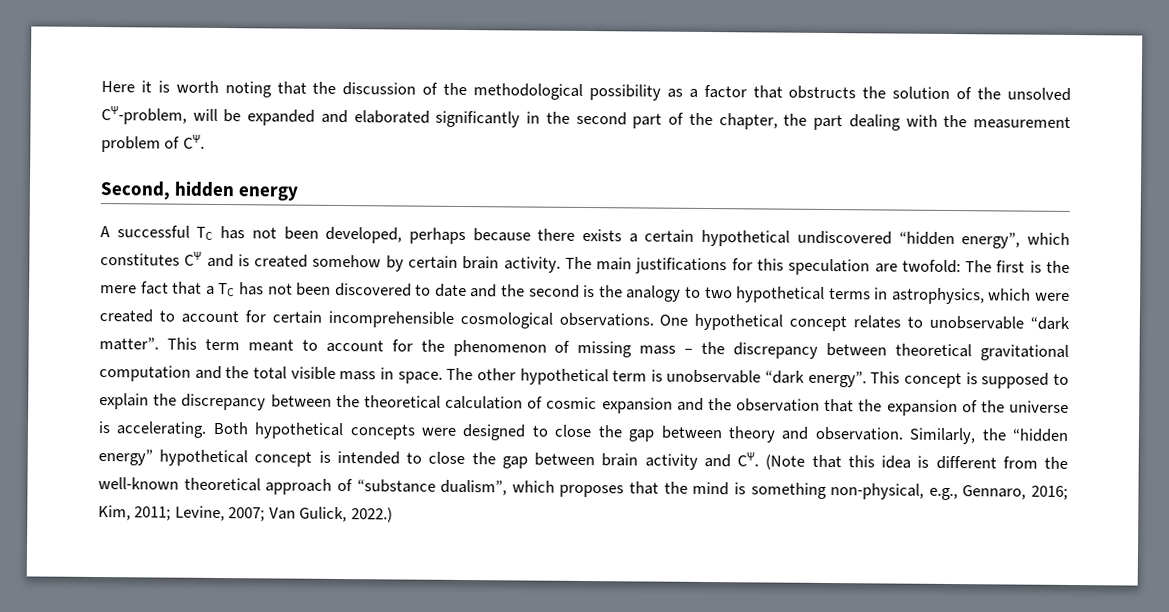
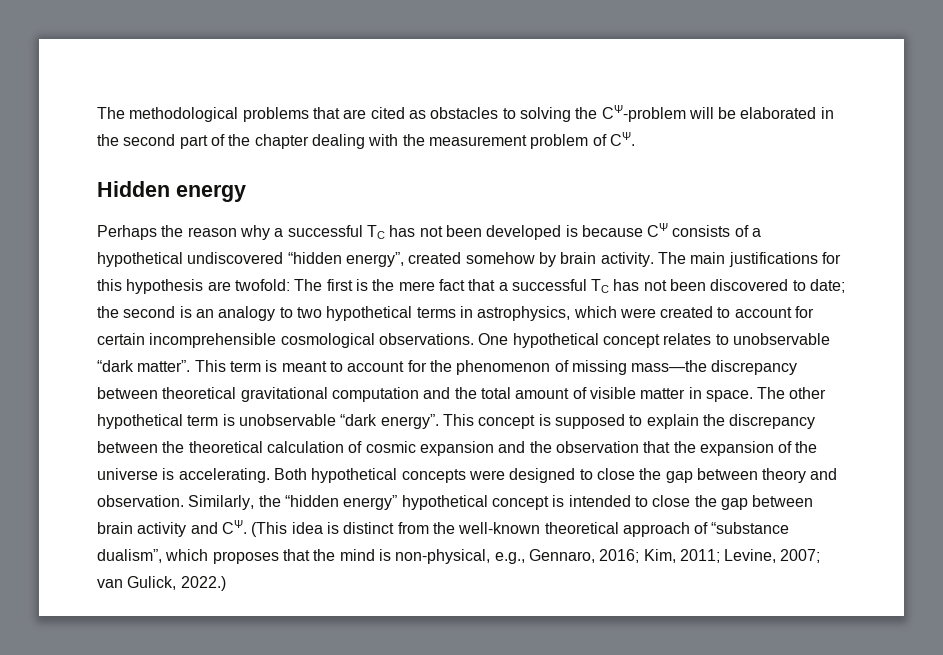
[101,80,1072,101] [101,106,521,128] Here it is worth noting that the discussion of the methodological possibility as a factor that obstructs the solution of the unsolved CΨ-problem, will be expanded and elaborated significantly -> [97,105,817,122] The methodological problems that are cited as obstacles to solving the CΨ-problem will be elaborated
[718,113,844,131] chapter, the part -> [254,134,309,149] chapter
[100,181,236,200] Second, hidden -> [97,181,170,197] Hidden
[100,225,1071,249] [100,251,250,268] A successful TC has not been developed, perhaps because there exists a certain hypothetical undiscovered “hidden energy”, which constitutes CΨ and is -> [97,223,762,240] [97,252,404,267] Perhaps the reason why a successful TC has not been developed is because CΨ consists of a hypothetical undiscovered “hidden energy”,
[408,255,458,269] certain -> (556, 259) none
[788,258,871,276] speculation -> [126,279,204,294] hypothesis
(215, 290) none -> [511,279,587,291] successful
[434,283,498,298] date and -> [810,279,846,293] date;
[598,285,623,298] the -> [195,309,214,318] an
(240, 344) none -> [265,360,278,372] is
[639,341,726,355] mass – the -> [631,360,708,372] mass—the
[290,366,377,381] visible mass -> [515,387,686,399] amount of visible matter
[765,454,875,470] (Note that this -> [251,522,288,537] (This
[935,455,997,470] different -> [343,522,395,534] distinct
[750,482,827,499] something -> (391, 555) none
[268,507,296,520] Van -> [97,579,123,588] van

